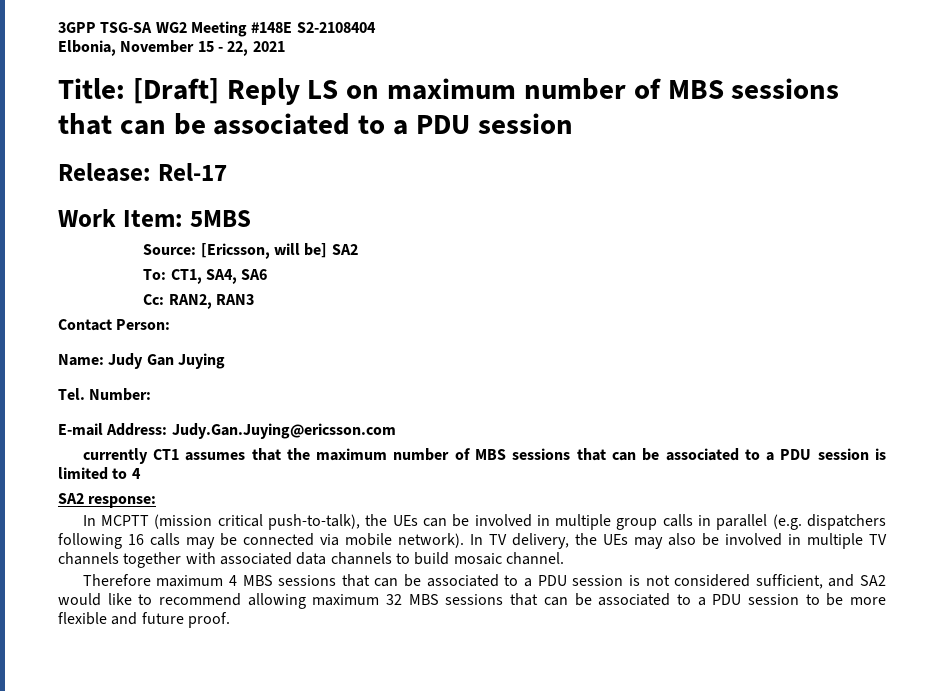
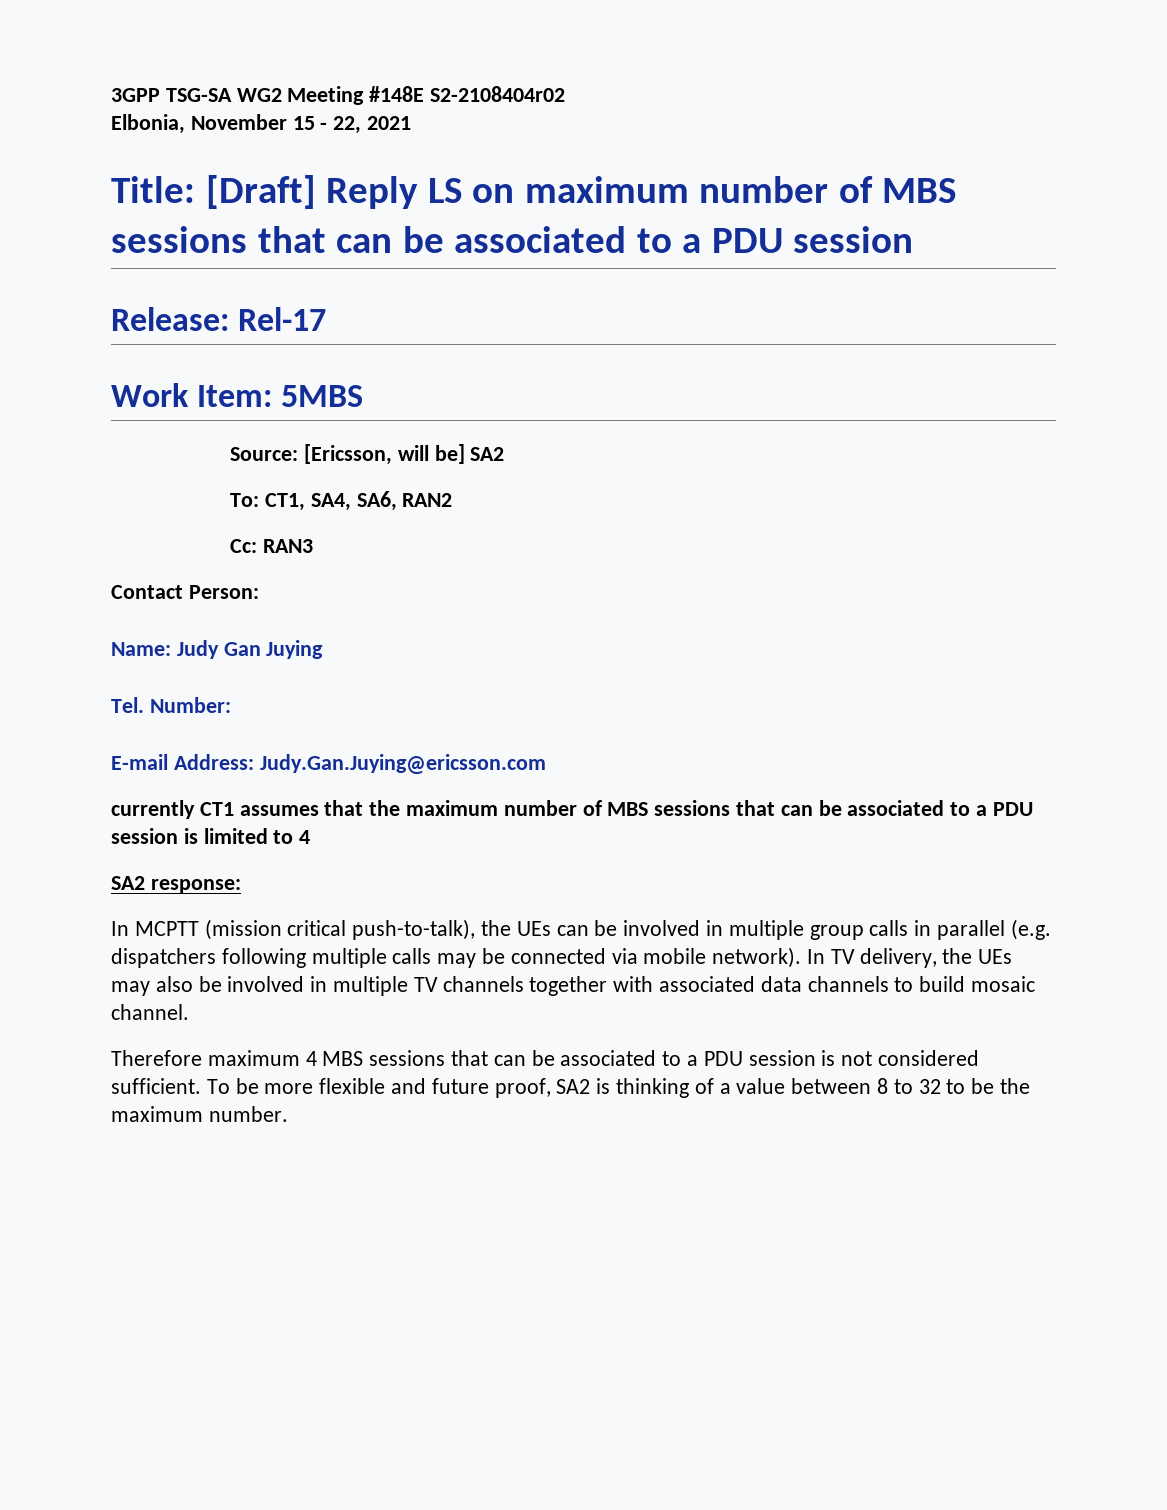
[296,22,376,33] S2-2108404 -> [430,86,566,102] S2-2108404r02
[241,269,268,280] SA6 -> [356,491,453,511] SA6, RAN2
[168,294,212,309] RAN2, -> (258, 546) none
[128,534,144,545] 16 -> [311,948,387,968] multiple
[755,574,887,589] [58,593,820,609] sufficient, and SA2 would like to recommend allowing maximum 32 MBS sessions that can be associated to a PDU session to -> [111,1078,230,1094] sufficient. To
[187,612,230,628] proof. -> [494,1078,1031,1098] [111,1106,288,1122] proof, SA2 is thinking of a value between 8 to 32 to be the maximum number.

